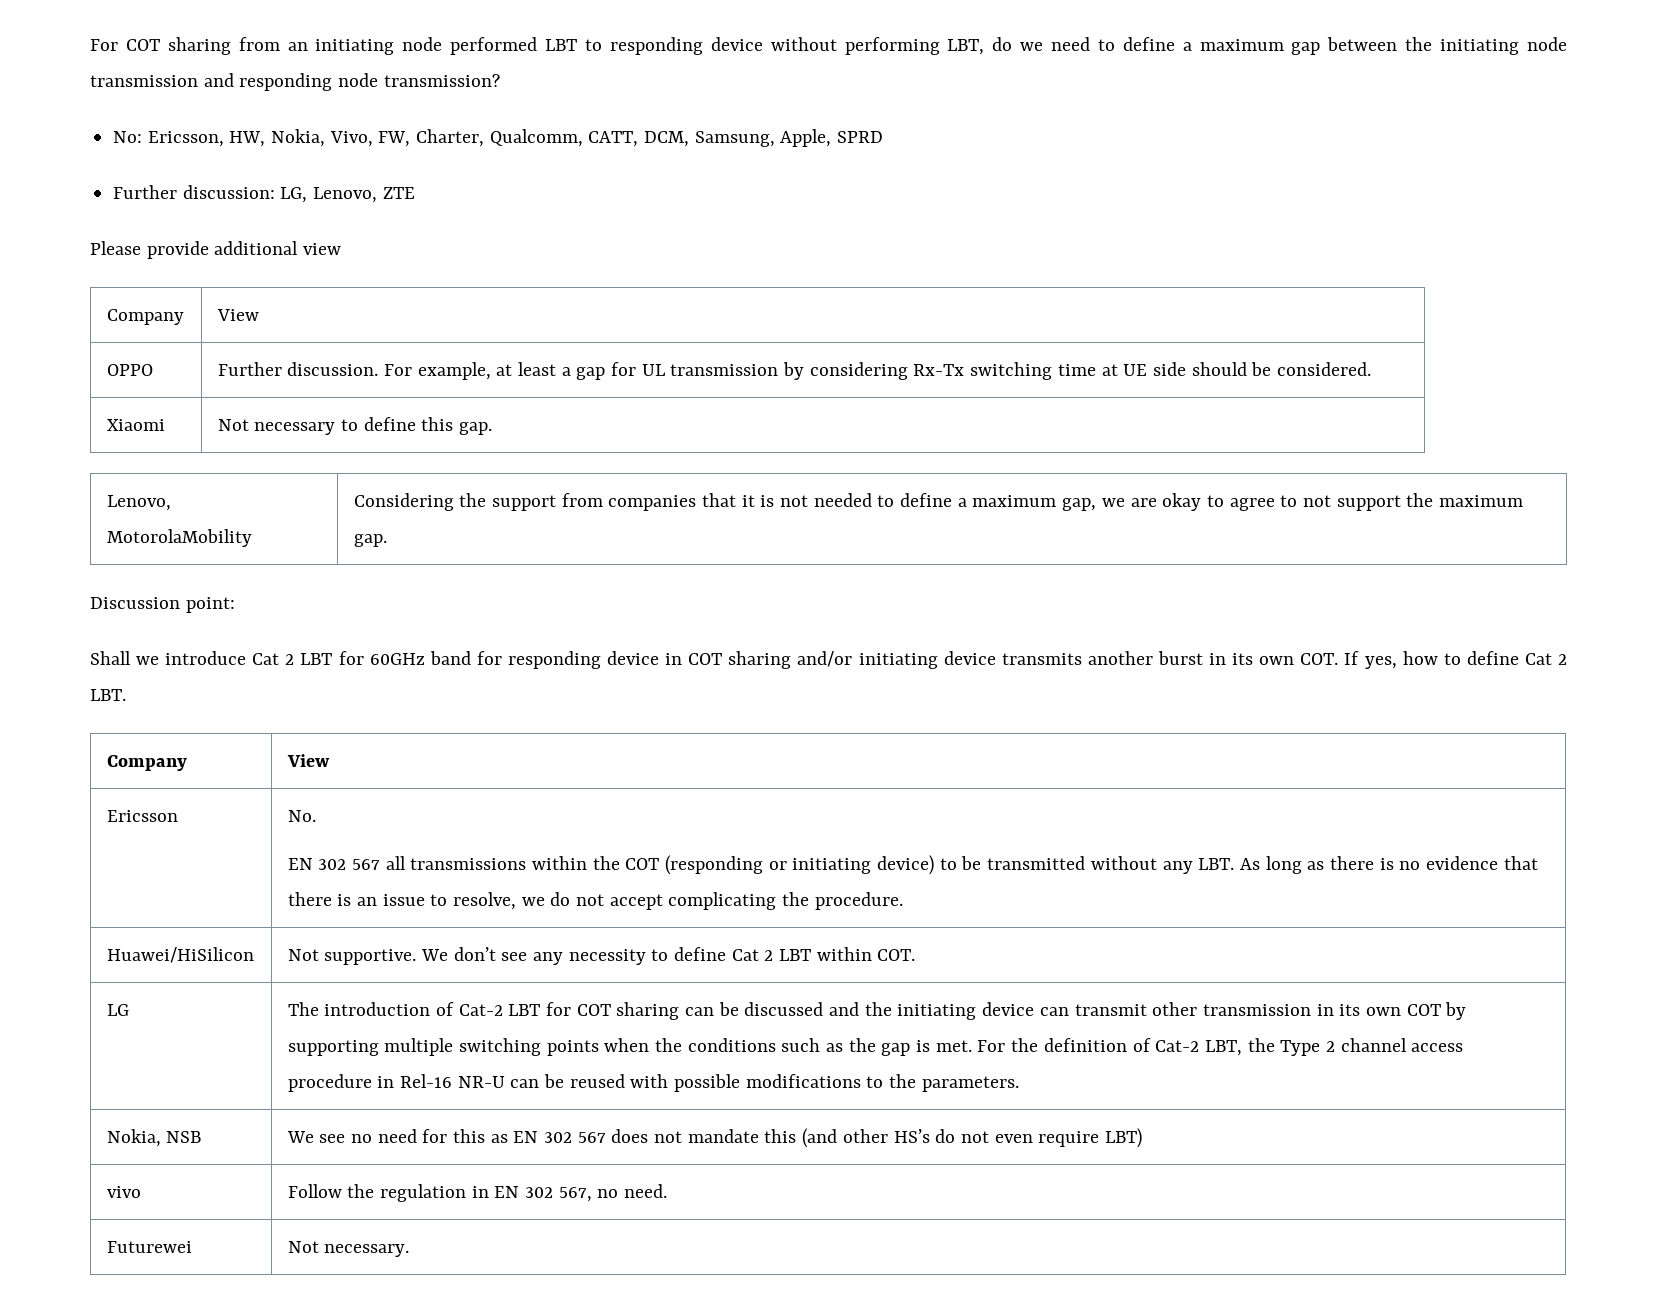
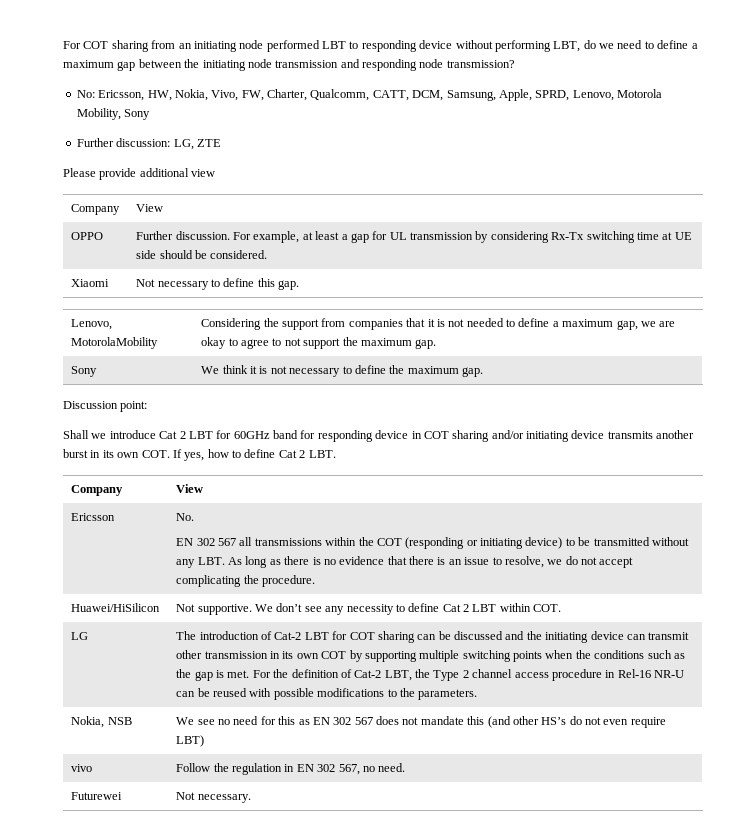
[837,131,884,143] SPRD -> [535,89,662,101] [76,108,151,120] SPRD, Lenovo, Motorola Mobility, Sony
[313,187,378,203] Lenovo, -> (194, 144) none
(387, 540) none -> [71,366,98,377] [201,365,484,377] // Sony | We think it is not necessary to define the maximum gap.

